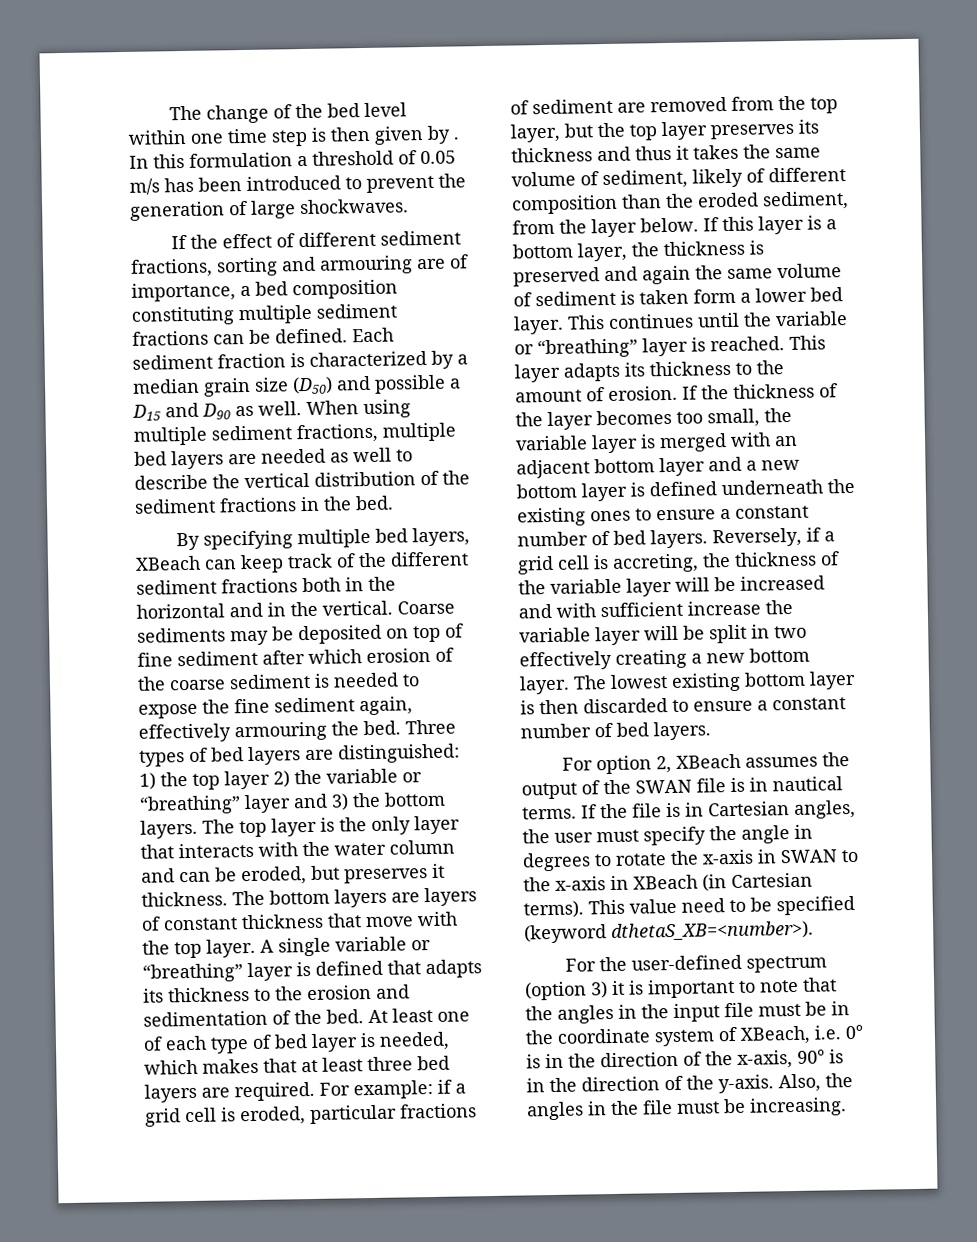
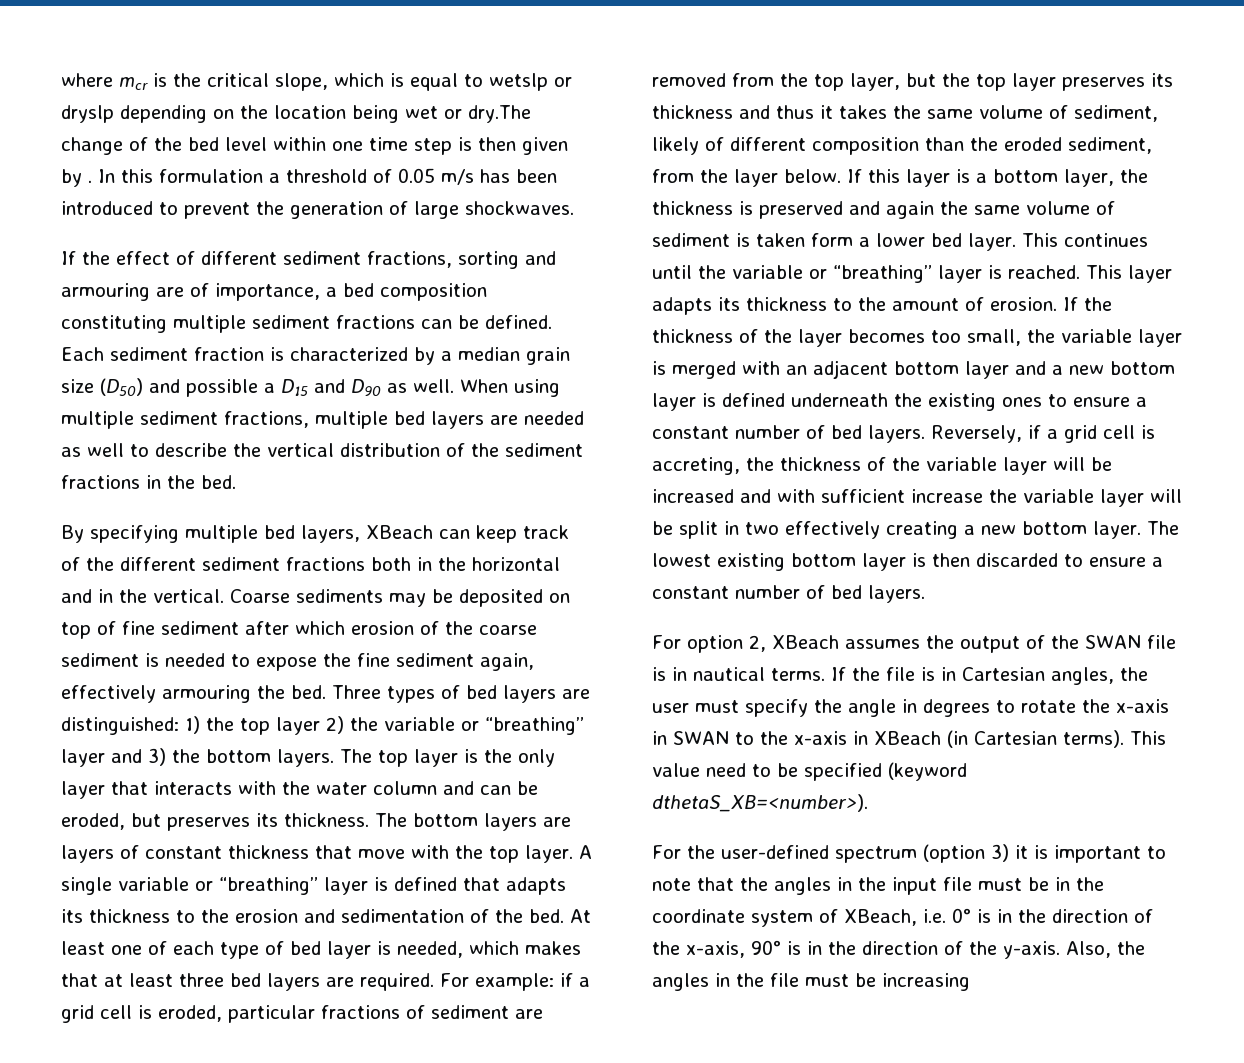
[169,105,203,121] The -> [61,73,572,91] [61,105,531,123] where mcr is the critical slope, which is equal to wetslp or dryslp depending on the location being wet or dry.The
[432,863,445,878] it -> [256,813,278,827] its
[749,1097,847,1117] increasing. -> [882,973,970,991] increasing

